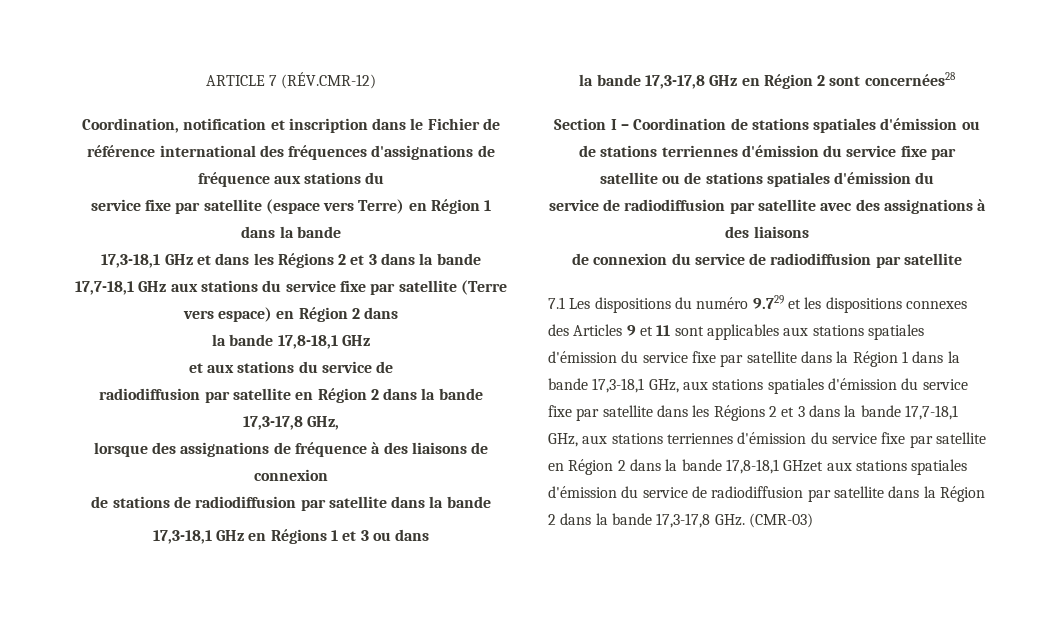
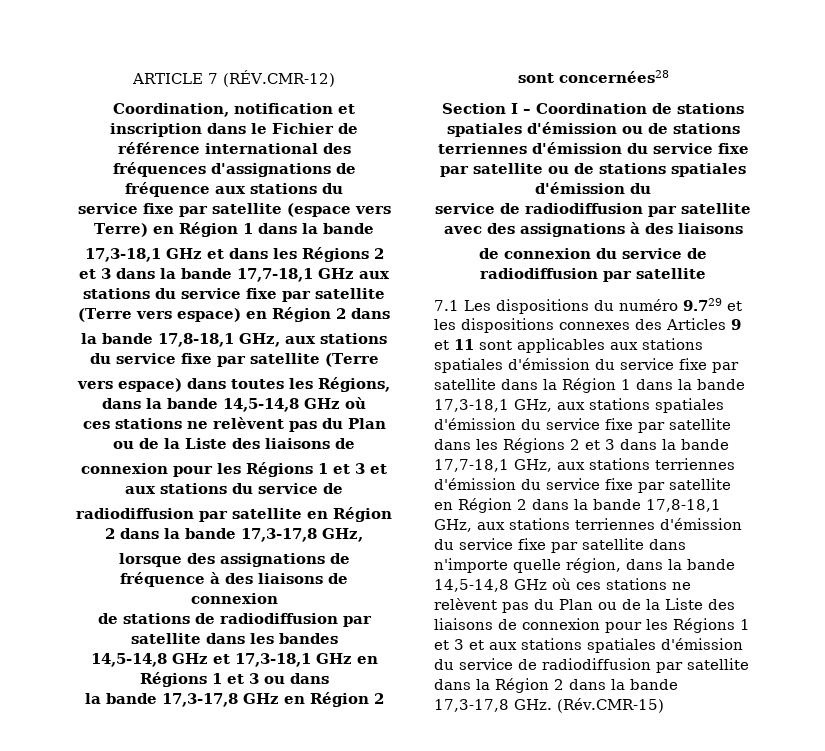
[341,335,370,346] GHz // -> [239,333,387,347] [89,353,379,367] [77,377,390,392] [102,397,366,412] [82,417,386,432] [113,438,355,449] [81,462,365,477] GHz, aux stations du service fixe par satellite (Terre // vers espace) dans toutes les Régions, dans la bande 14,5-14,8 GHz où // ces stations ne relèvent pas du Plan ou de la Liste des liaisons de // connexion pour les Régions 1 et 3
[429,496,491,508] la bande // -> [249,633,338,644] [90,653,230,667] les bandes // 14,5-14,8 GHz et
[783,460,824,472] GHzet -> [434,518,742,532] [434,538,686,553] [434,558,735,573] [434,578,691,592] [434,598,735,613] [434,618,750,633] [434,639,484,650] GHz, aux stations terriennes d'émission du service fixe par satellite dans n'importe quelle région, dans la bande 14,5-14,8 GHz où ces stations ne relèvent pas du Plan ou de la Liste des liaisons de connexion pour les Régions 1 et 3 et
[748,513,813,528] (CMR-03) -> [557,698,664,713] (Rév.CMR-15)

